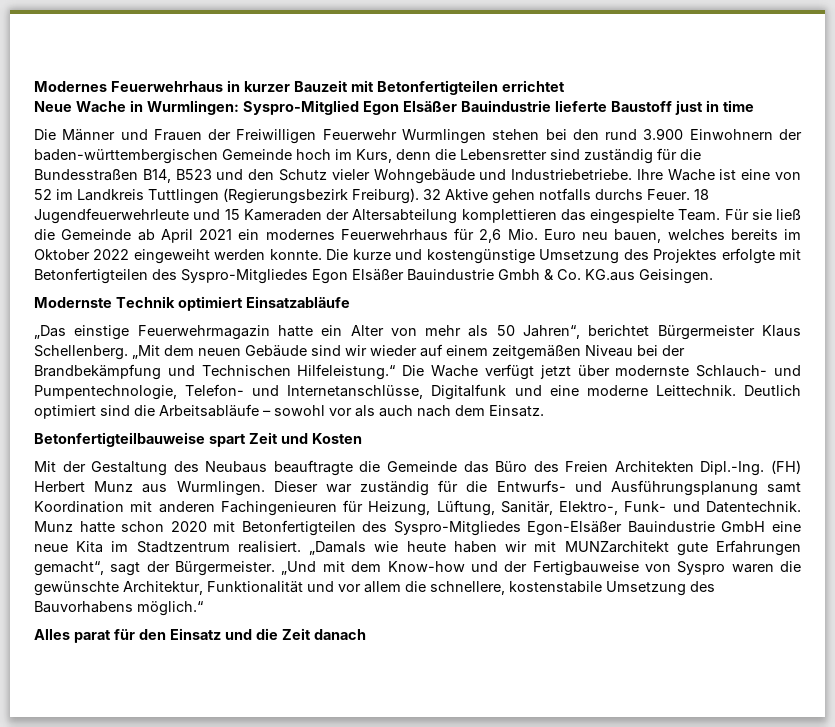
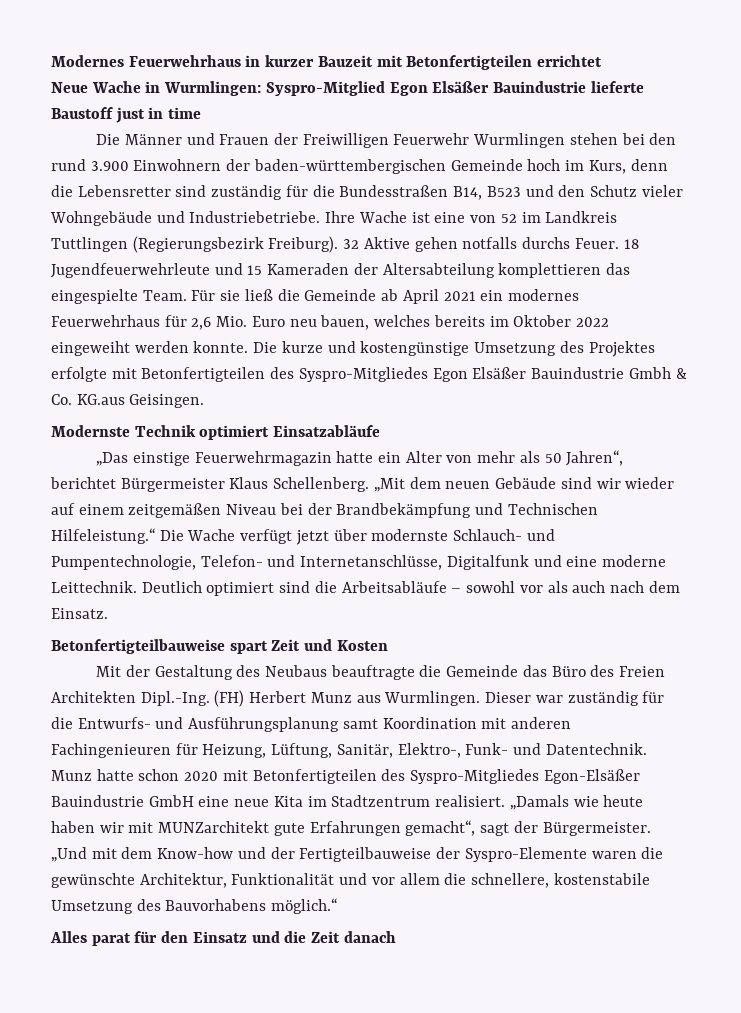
[532,561,726,576] Fertigbauweise von Syspro -> [299,847,587,862] Fertigteilbauweise der Syspro-Elemente

